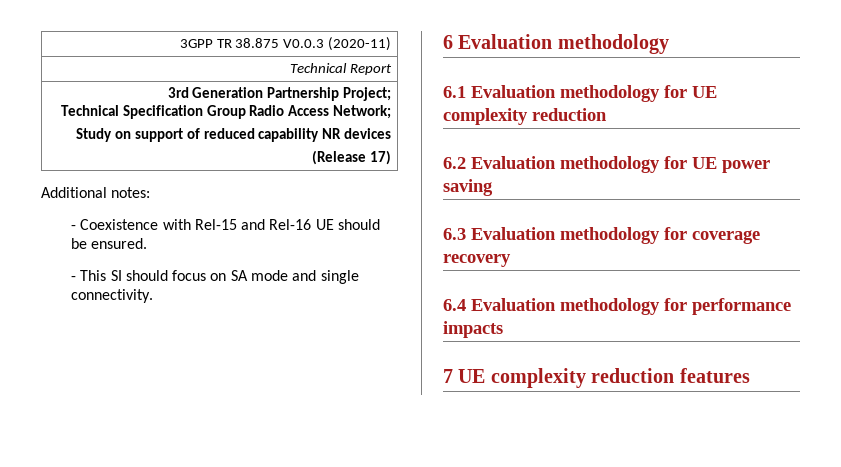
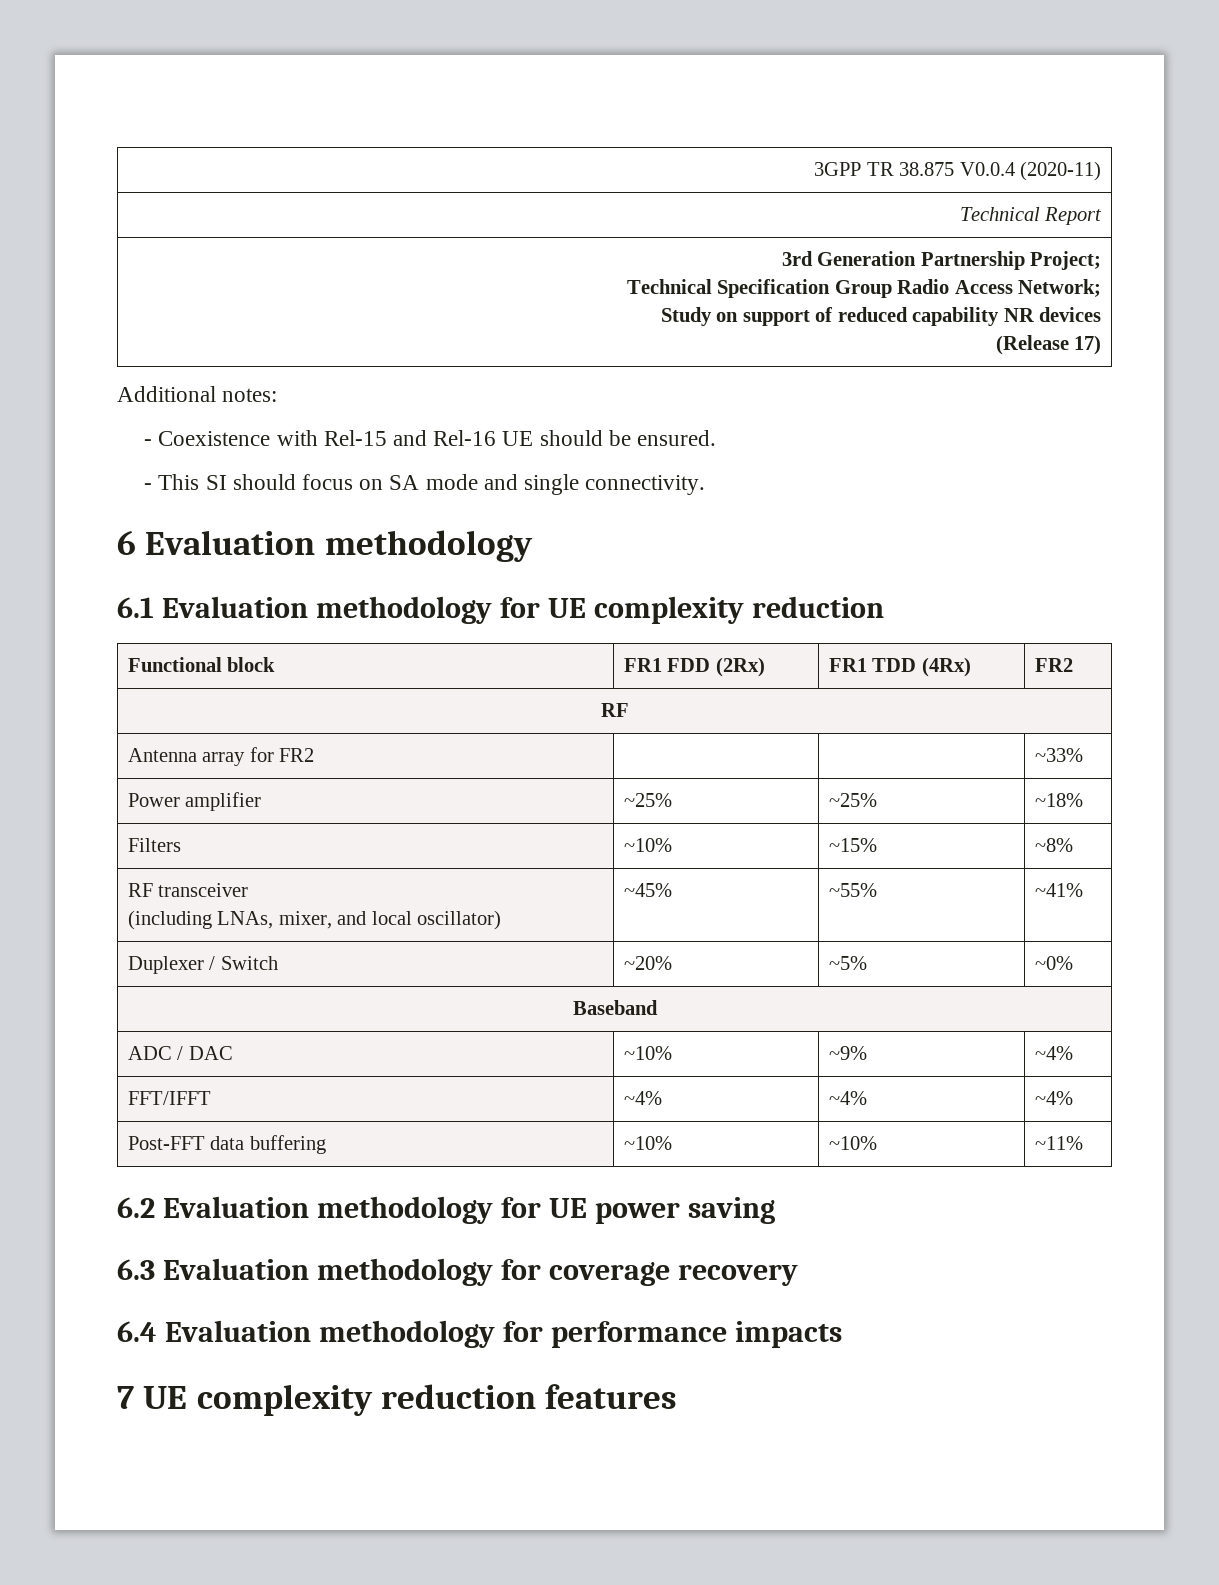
[283,39,325,48] V0.0.3 -> [959,162,1015,176] V0.0.4
(607, 114) none -> [127,657,276,672] [623,657,765,677] [828,657,971,677] [1034,658,1073,672] [600,703,629,717] [127,747,315,766] [1034,748,1083,762] [127,792,262,811] [623,793,672,807] [828,793,877,807] [1034,793,1083,807] [127,838,181,852] [623,838,672,852] [828,838,877,852] [1034,838,1073,852] [127,883,249,897] [127,910,502,930] [623,883,672,897] [828,883,877,897] [1034,883,1083,897] [127,956,278,974] [623,956,672,970] [828,956,867,970] [1034,956,1073,970] [572,1000,658,1015] [127,1046,233,1060] [623,1046,672,1060] [828,1046,867,1060] [1034,1046,1073,1060] [127,1091,211,1105] [623,1091,662,1105] [828,1091,867,1105] [1034,1091,1073,1105] [127,1135,326,1154] [623,1136,672,1150] [828,1136,877,1150] [1034,1136,1083,1150] // Functional block | FR1 FDD (2Rx) | FR1 TDD (4Rx) | FR2 // RF // Antenna array for FR2 | | | ~33% // Power amplifier | ~25% | ~25% | ~18% // Filters | ~10% | ~15% | ~8% // RF transceiver // (including LNAs, mixer, and local oscillator) | ~45% | ~55% | ~41% // Duplexer / Switch | ~20% | ~5% | ~0% // Baseband // ADC / DAC | ~10% | ~9% | ~4% // FFT/IFFT | ~4% | ~4% | ~4% // Post-FFT data buffering | ~10% | ~10% | ~11%

